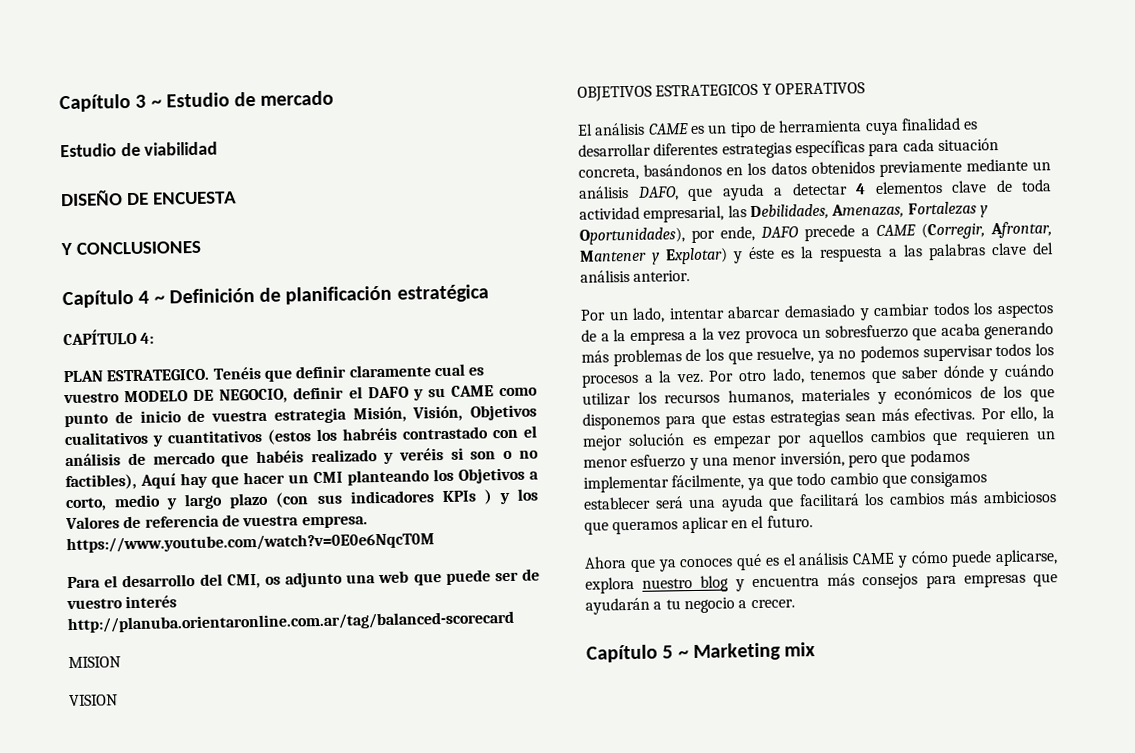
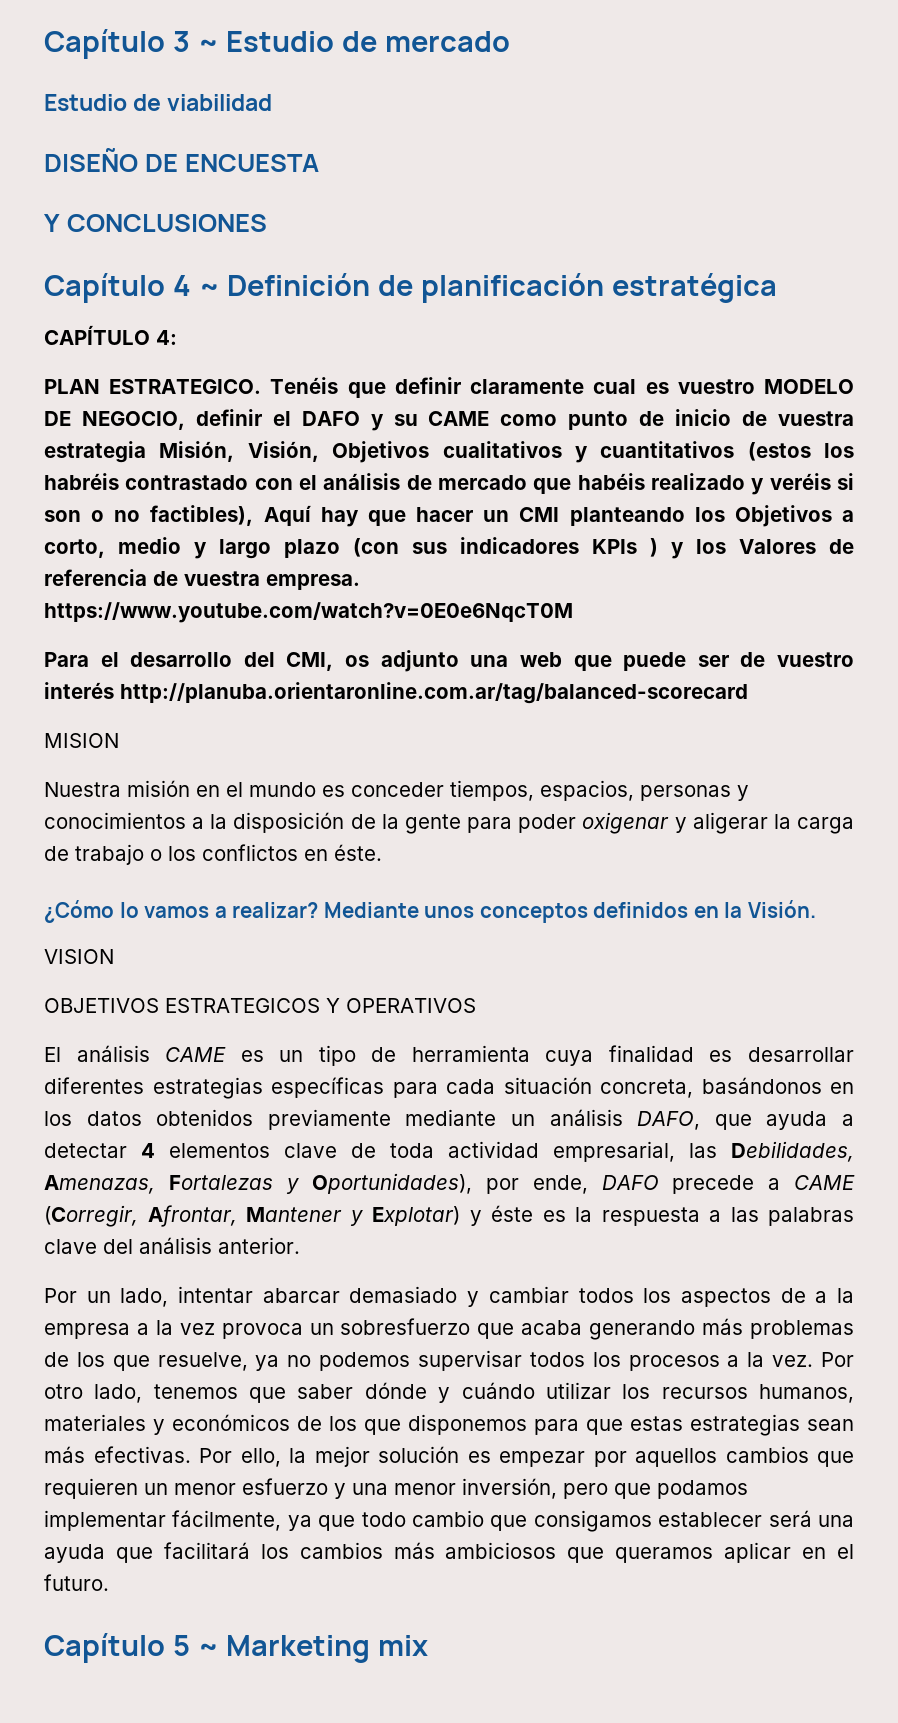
(121, 662) none -> [44,780,749,801] [44,812,854,834] [44,844,382,865] [44,900,816,923] // Nuestra misión en el mundo es conceder tiempos, espacios, personas y conocimientos a la disposición de la gente para poder oxigenar y aligerar la carga de trabajo o los conflictos en éste. // ¿Cómo lo vamos a realizar? Mediante unos conceptos definidos en la Visión.
[584,549,1058,573] [585,573,1058,594] [585,597,795,615] // Ahora que ya conoces qué es el análisis CAME y cómo puede aplicarse, explora nuestro blog y encuentra más consejos para empresas que ayudarán a tu negocio a crecer. -> (109, 1582) none

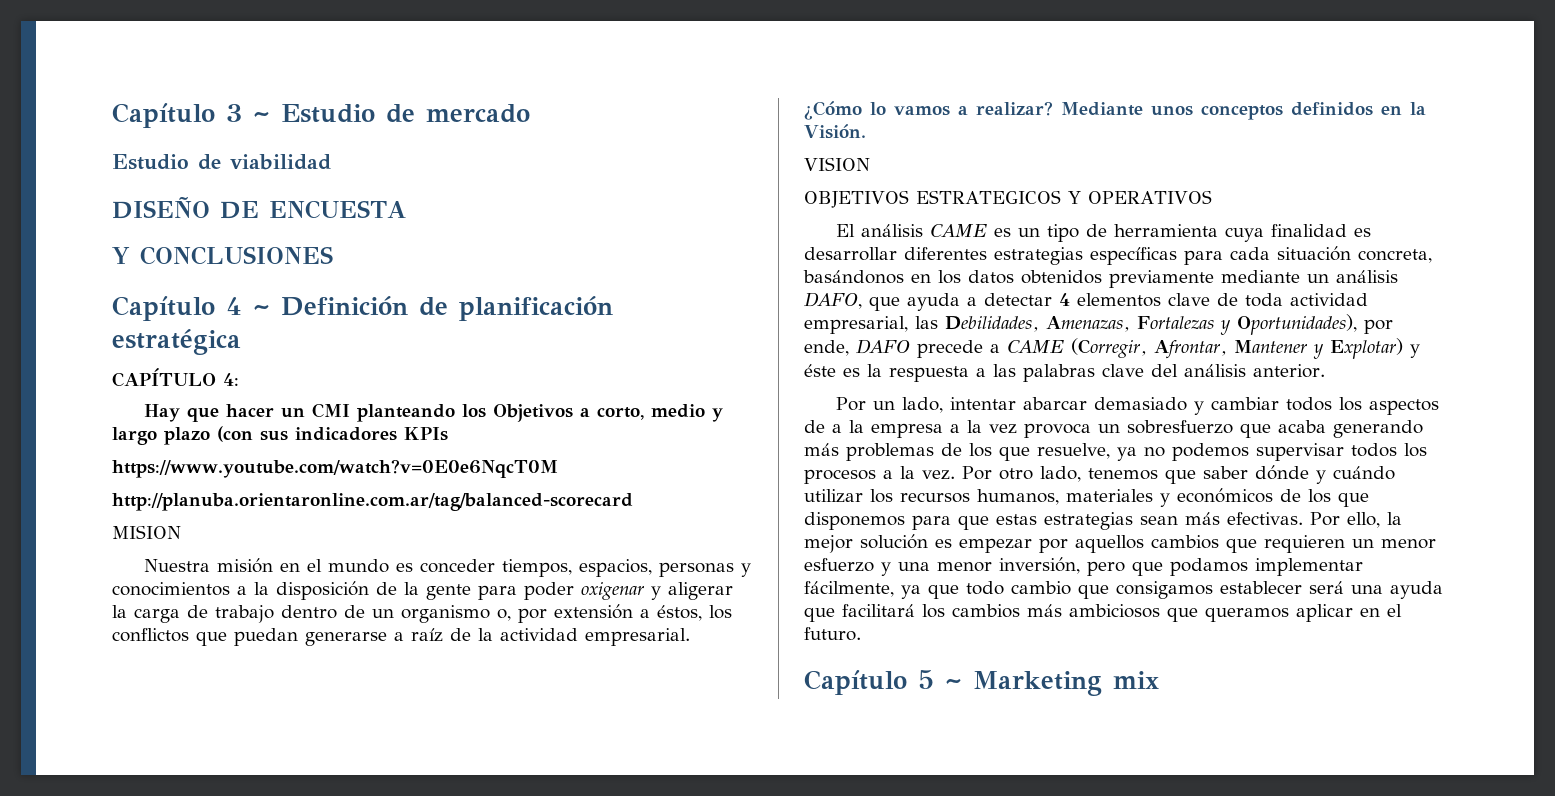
[44,377,854,398] [44,409,854,431] [44,441,854,463] [44,473,855,495] [44,505,359,527] PLAN ESTRATEGICO. Tenéis que definir claramente cual es vuestro MODELO DE NEGOCIO, definir el DAFO y su CAME como punto de inicio de vuestra estrategia Misión, Visión, Objetivos cualitativos y cuantitativos (estos los habréis contrastado con el análisis de mercado que habéis realizado y veréis si son o no factibles), Aquí hay -> [143,404,180,422] Hay
[650,538,854,559] [44,569,360,590] [44,602,573,623] [44,650,855,672] [44,682,114,699] ) y los Valores de referencia de vuestra empresa. https://www.youtube.com/watch?v=0E0e6NqcT0M // Para el desarrollo del CMI, os adjunto una web que puede ser de vuestro interés -> [112,459,558,478] // https://www.youtube.com/watch?v=0E0e6NqcT0M //
[150,844,382,861] o los conflictos en éste. -> [281,604,732,623] [112,628,690,646] dentro de un organismo o, por extensión a éstos, los conflictos que puedan generarse a raíz de la actividad empresarial.

